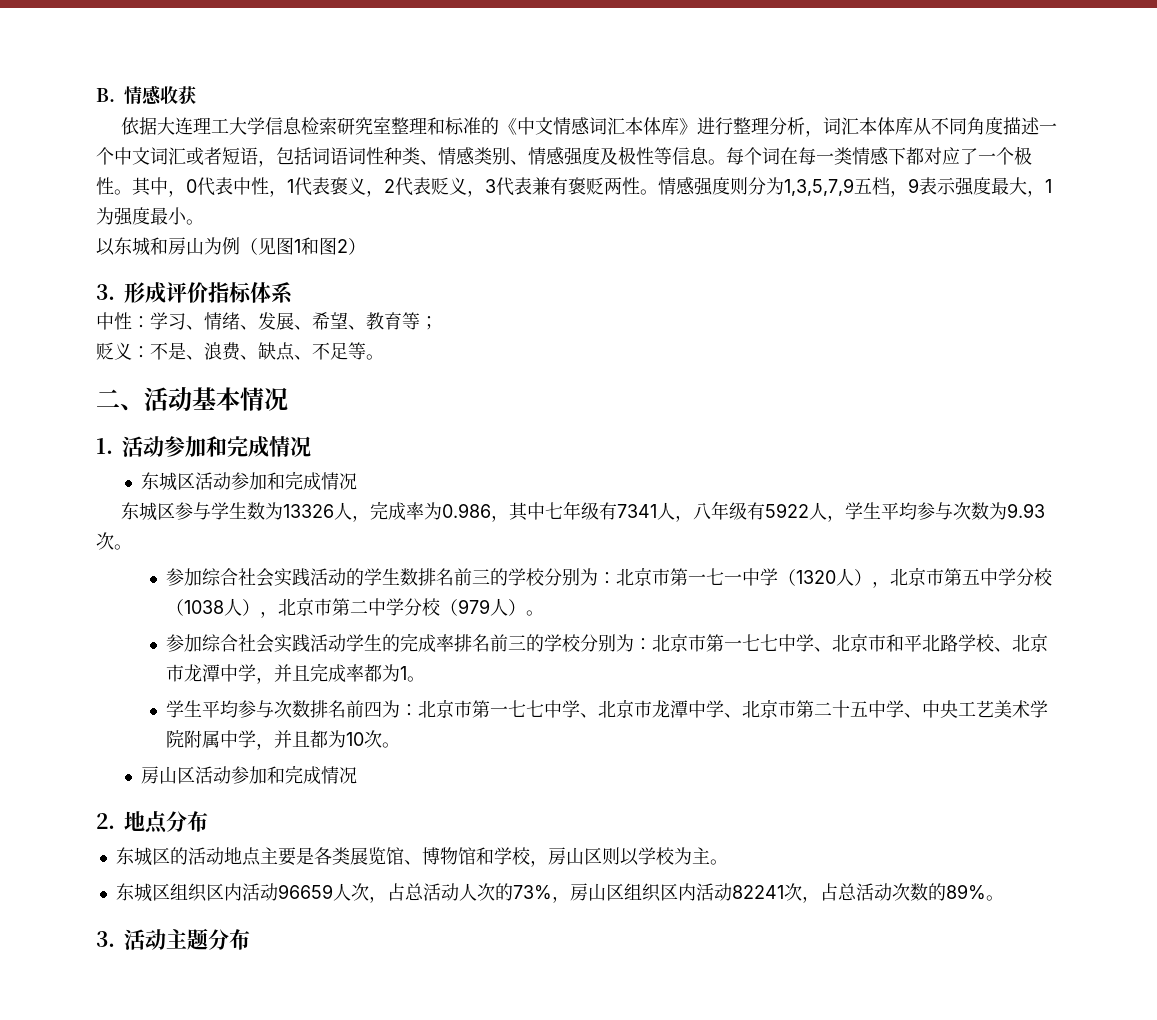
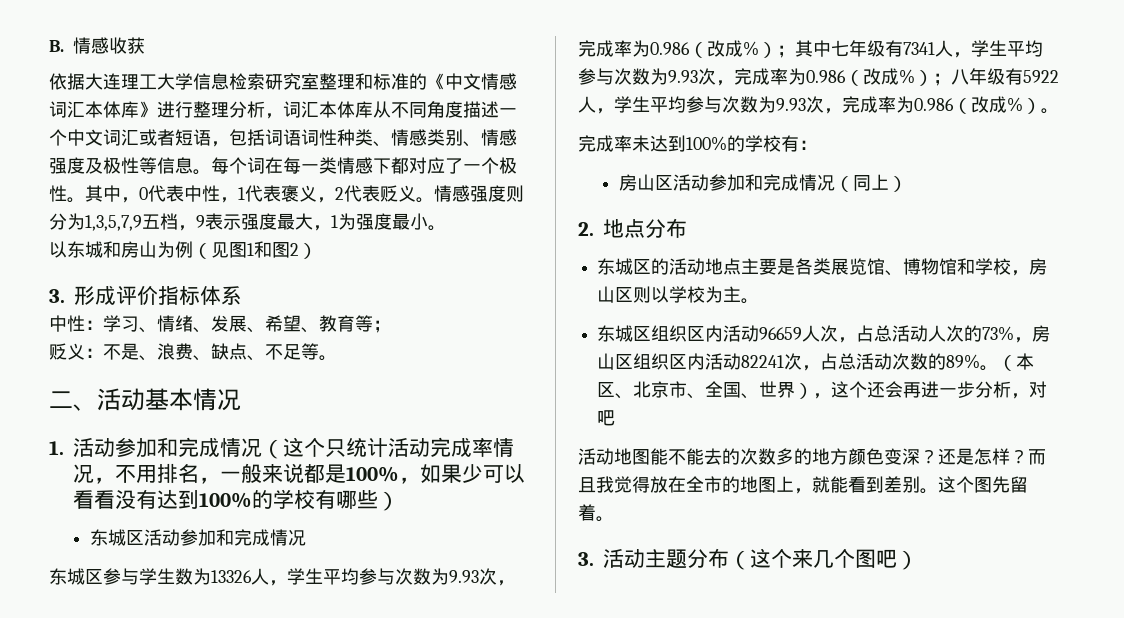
[467,177,640,197] ，3代表兼有褒贬两性 -> (416, 193) none
(311, 446) none -> [261,437,514,459] [72,463,525,484] [72,489,399,511] （这个只统计活动完成率情况，不用排名，一般来说都是100%，如果少可以看看没有达到100%的学校有哪些）
[369,501,509,522] 完成率为0.986， -> [287,568,515,586] [578,40,795,58] 学生平均参与次数为9.93次，完成率为0.986（改成%）；
(693, 518) none -> [971,40,1043,57] [578,68,951,86] 学生平均参与次数为9.93次，完成率为0.986（改成%）；
[114,544,132,550] [166,568,1054,588] [166,598,545,618] [166,633,1049,653] [166,663,426,684] [166,700,1049,718] [166,730,401,750] 。 // 参加综合社会实践活动的学生数排名前三的学校分别为：北京市第一七一中学（1320人），北京市第五中学分校（1038人），北京市第二中学分校（979人）。 // 参加综合社会实践活动学生的完成率排名前三的学校分别为：北京市第一七七中学、北京市和平北路学校、北京市龙潭中学，并且完成率都为1。 // 学生平均参与次数排名前四为：北京市第一七七中学、北京市龙潭中学、北京市第二十五中学、中央工艺美术学院附属中学，并且都为10次。 -> [824,96,1059,114] [578,135,817,152] ，完成率为0.986（改成%）。 // 完成率未达到100%的学校有：
(357, 775) none -> [835,174,908,192] （同上）
(1004, 898) none -> [998,353,1035,371] [597,381,1048,399] [597,410,616,426] [578,448,1046,465] [578,476,1028,494] [578,504,614,522] （本区、北京市、全国、世界），这个还会再进一步分析，对吧 // 活动地图能不能去的次数多的地方颜色变深？还是怎样？而且我觉得放在全市的地图上，就能看到差别。这个图先留着。
(250, 939) none -> [728,548,918,570] （这个来几个图吧）

